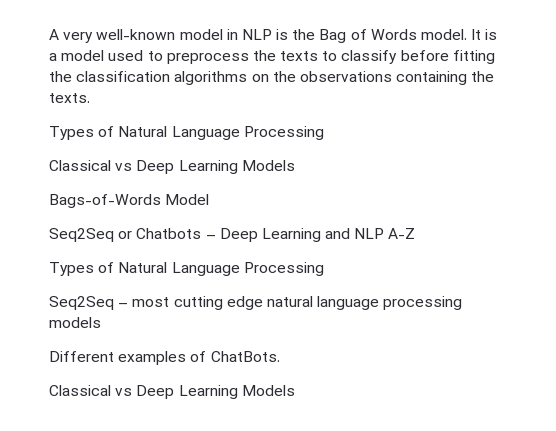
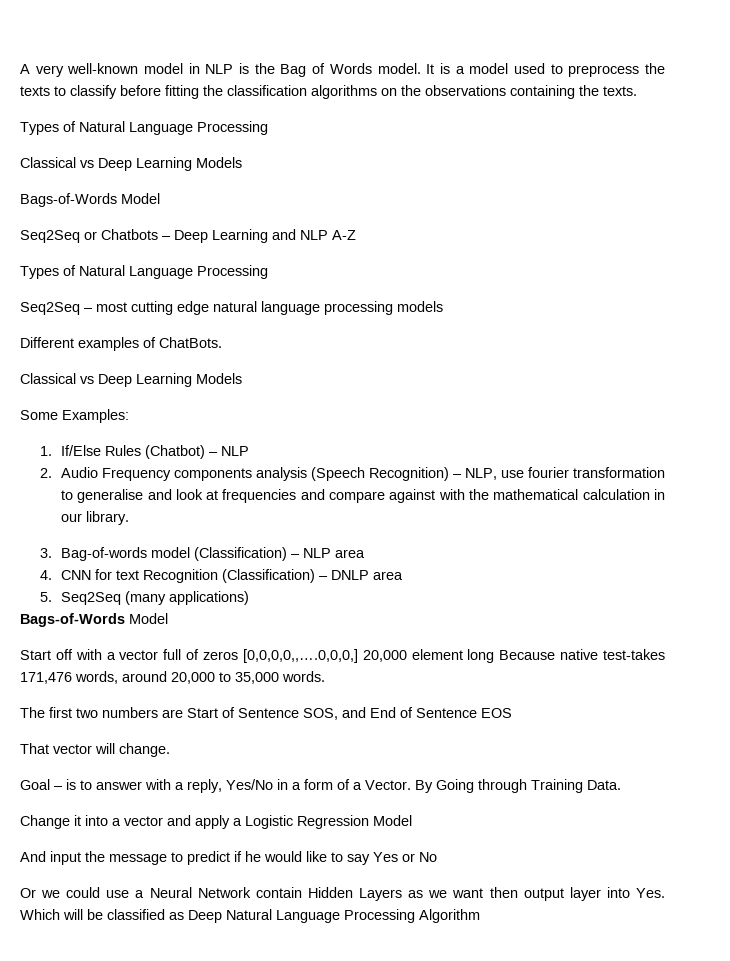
(295, 390) none -> [20,409,129,423] [40,445,249,459] [40,467,666,481] [60,489,665,503] [60,511,129,525] [40,547,365,561] [40,569,403,583] [40,591,249,605] [20,613,168,627] [20,649,665,663] [20,671,325,684] [20,707,512,720] [20,743,170,757] [20,779,621,793] [20,815,412,829] [20,851,437,865] [20,887,666,901] [20,909,480,923] // Some Examples: // 1. If/Else Rules (Chatbot) – NLP // 2. Audio Frequency components analysis (Speech Recognition) – NLP, use fourier transformation to generalise and look at frequencies and compare against with the mathematical calculation in our library. // 3. Bag-of-words model (Classification) – NLP area // 4. CNN for text Recognition (Classification) – DNLP area // 5. Seq2Seq (many applications) // Bags-of-Words Model // Start off with a vector full of zeros [0,0,0,0,,….0,0,0,] 20,000 element long Because native test-takes 171,476 words, around 20,000 to 35,000 words. // The first two numbers are Start of Sentence SOS, and End of Sentence EOS // That vector will change. // Goal – is to answer with a reply, Yes/No in a form of a Vector. By Going through Training Data. // Change it into a vector and apply a Logistic Regression Model // And input the message to predict if he would like to say Yes or No // Or we could use a Neural Network contain Hidden Layers as we want then output layer into Yes. Which will be classified as Deep Natural Language Processing Algorithm

